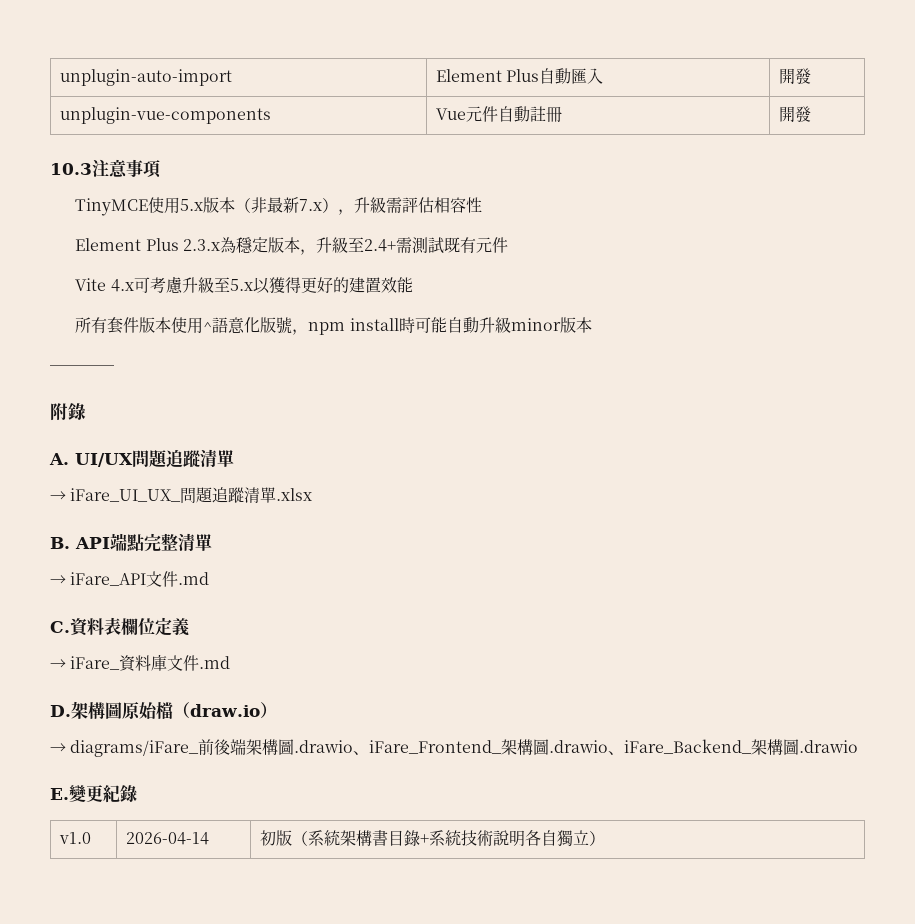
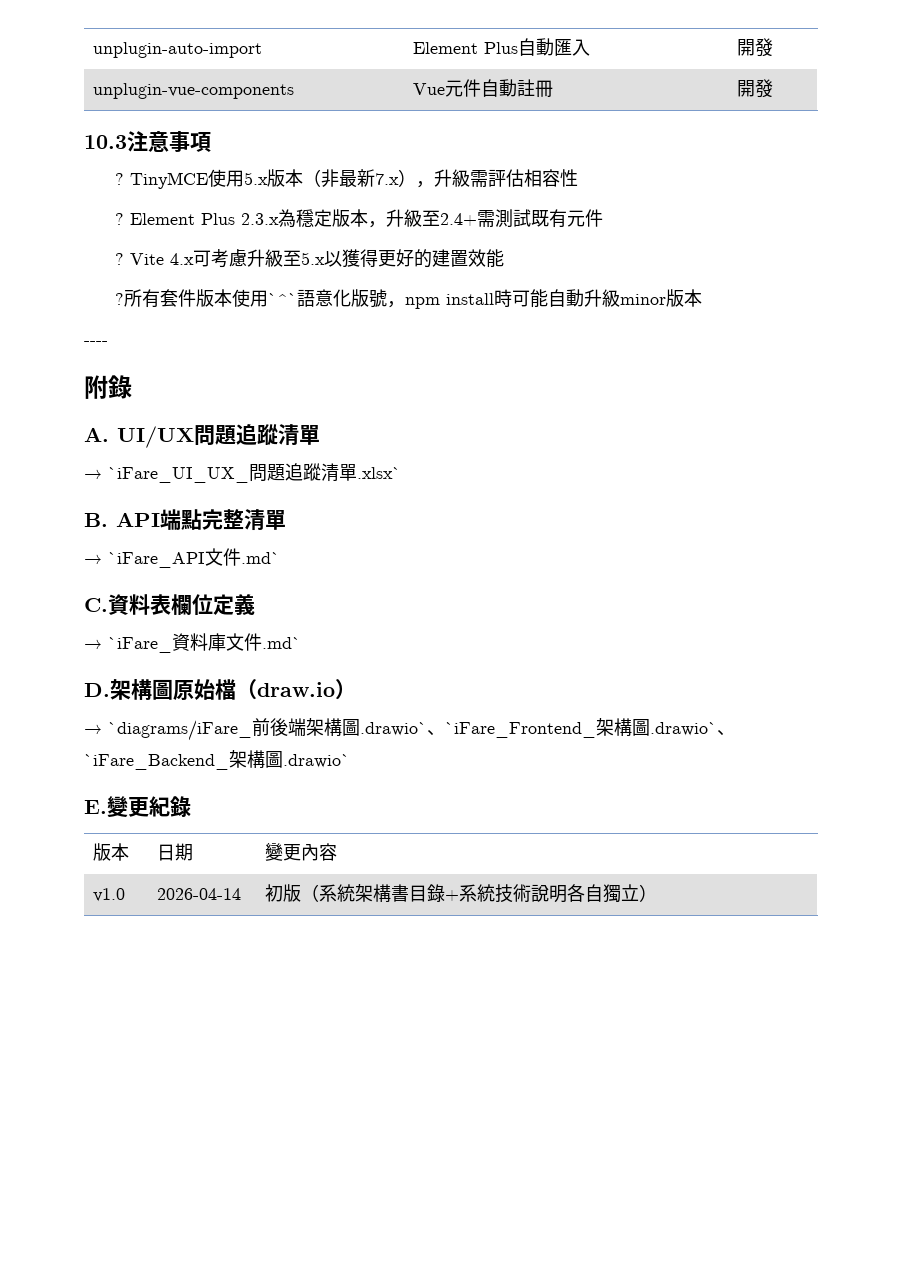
(161, 169) none -> [115,173,125,185] ?
(483, 205) none -> [115,213,125,225] ?
(508, 245) none -> [115,253,125,265] ?
(413, 285) none -> [115,293,125,305] ?
[203,322,213,331] ^ -> [268,293,298,305] `^`
[50,365,114,371] ──── -> [84,341,108,345] ----
[70,487,313,504] iFare_UI_UX_問題追蹤清單.xlsx -> [108,463,401,483] `iFare_UI_UX_問題追蹤清單.xlsx`
[70,571,210,587] iFare_API文件.md -> [108,548,280,568] `iFare_API文件.md`
[70,656,121,670] iFare_ -> [108,637,172,653] `iFare_
[199,656,231,669] .md -> [262,637,301,649] .md`
[70,740,200,757] diagrams/iFare_ -> [108,720,252,741] `diagrams/iFare_
[294,739,859,755] .drawio、iFare_Frontend_架構圖.drawio、iFare_Backend_架構圖.drawio -> [360,718,735,738] [84,750,350,770] .drawio`、`iFare_Frontend_架構圖.drawio`、`iFare_Backend_架構圖.drawio`
(137, 793) none -> [92,843,129,861] [156,843,193,861] [264,842,337,861] // 版本 | 日期 | 變更內容

